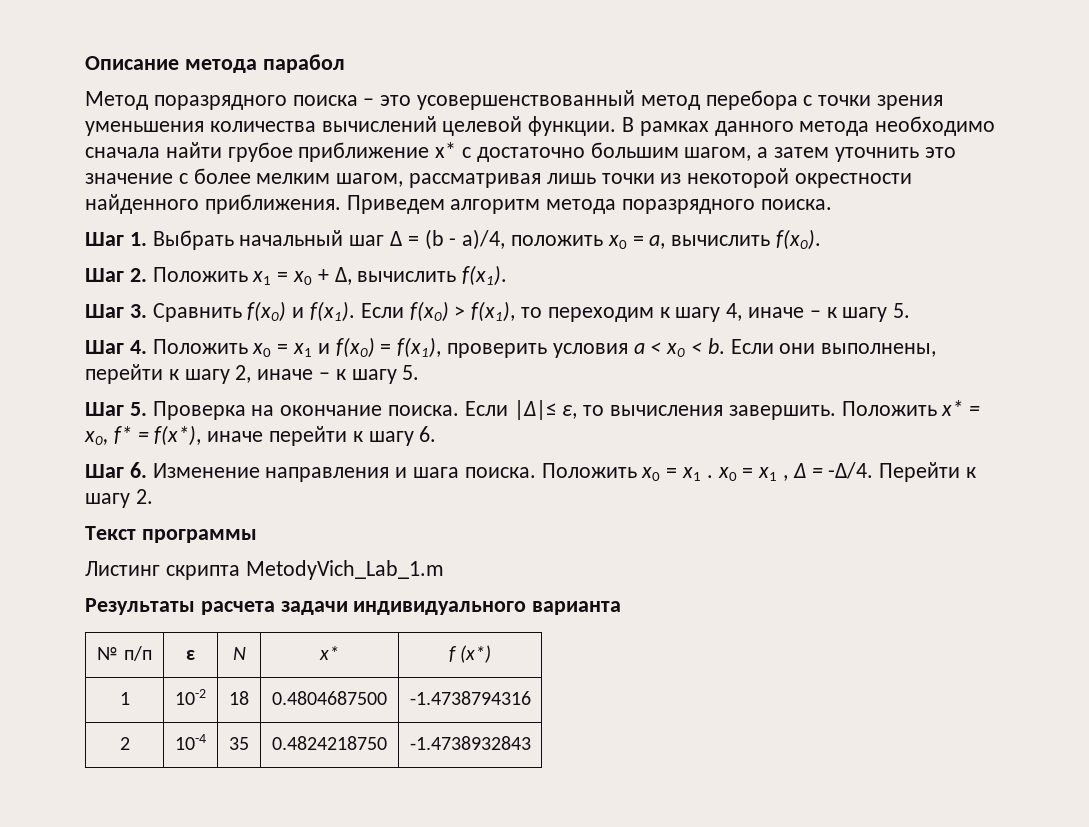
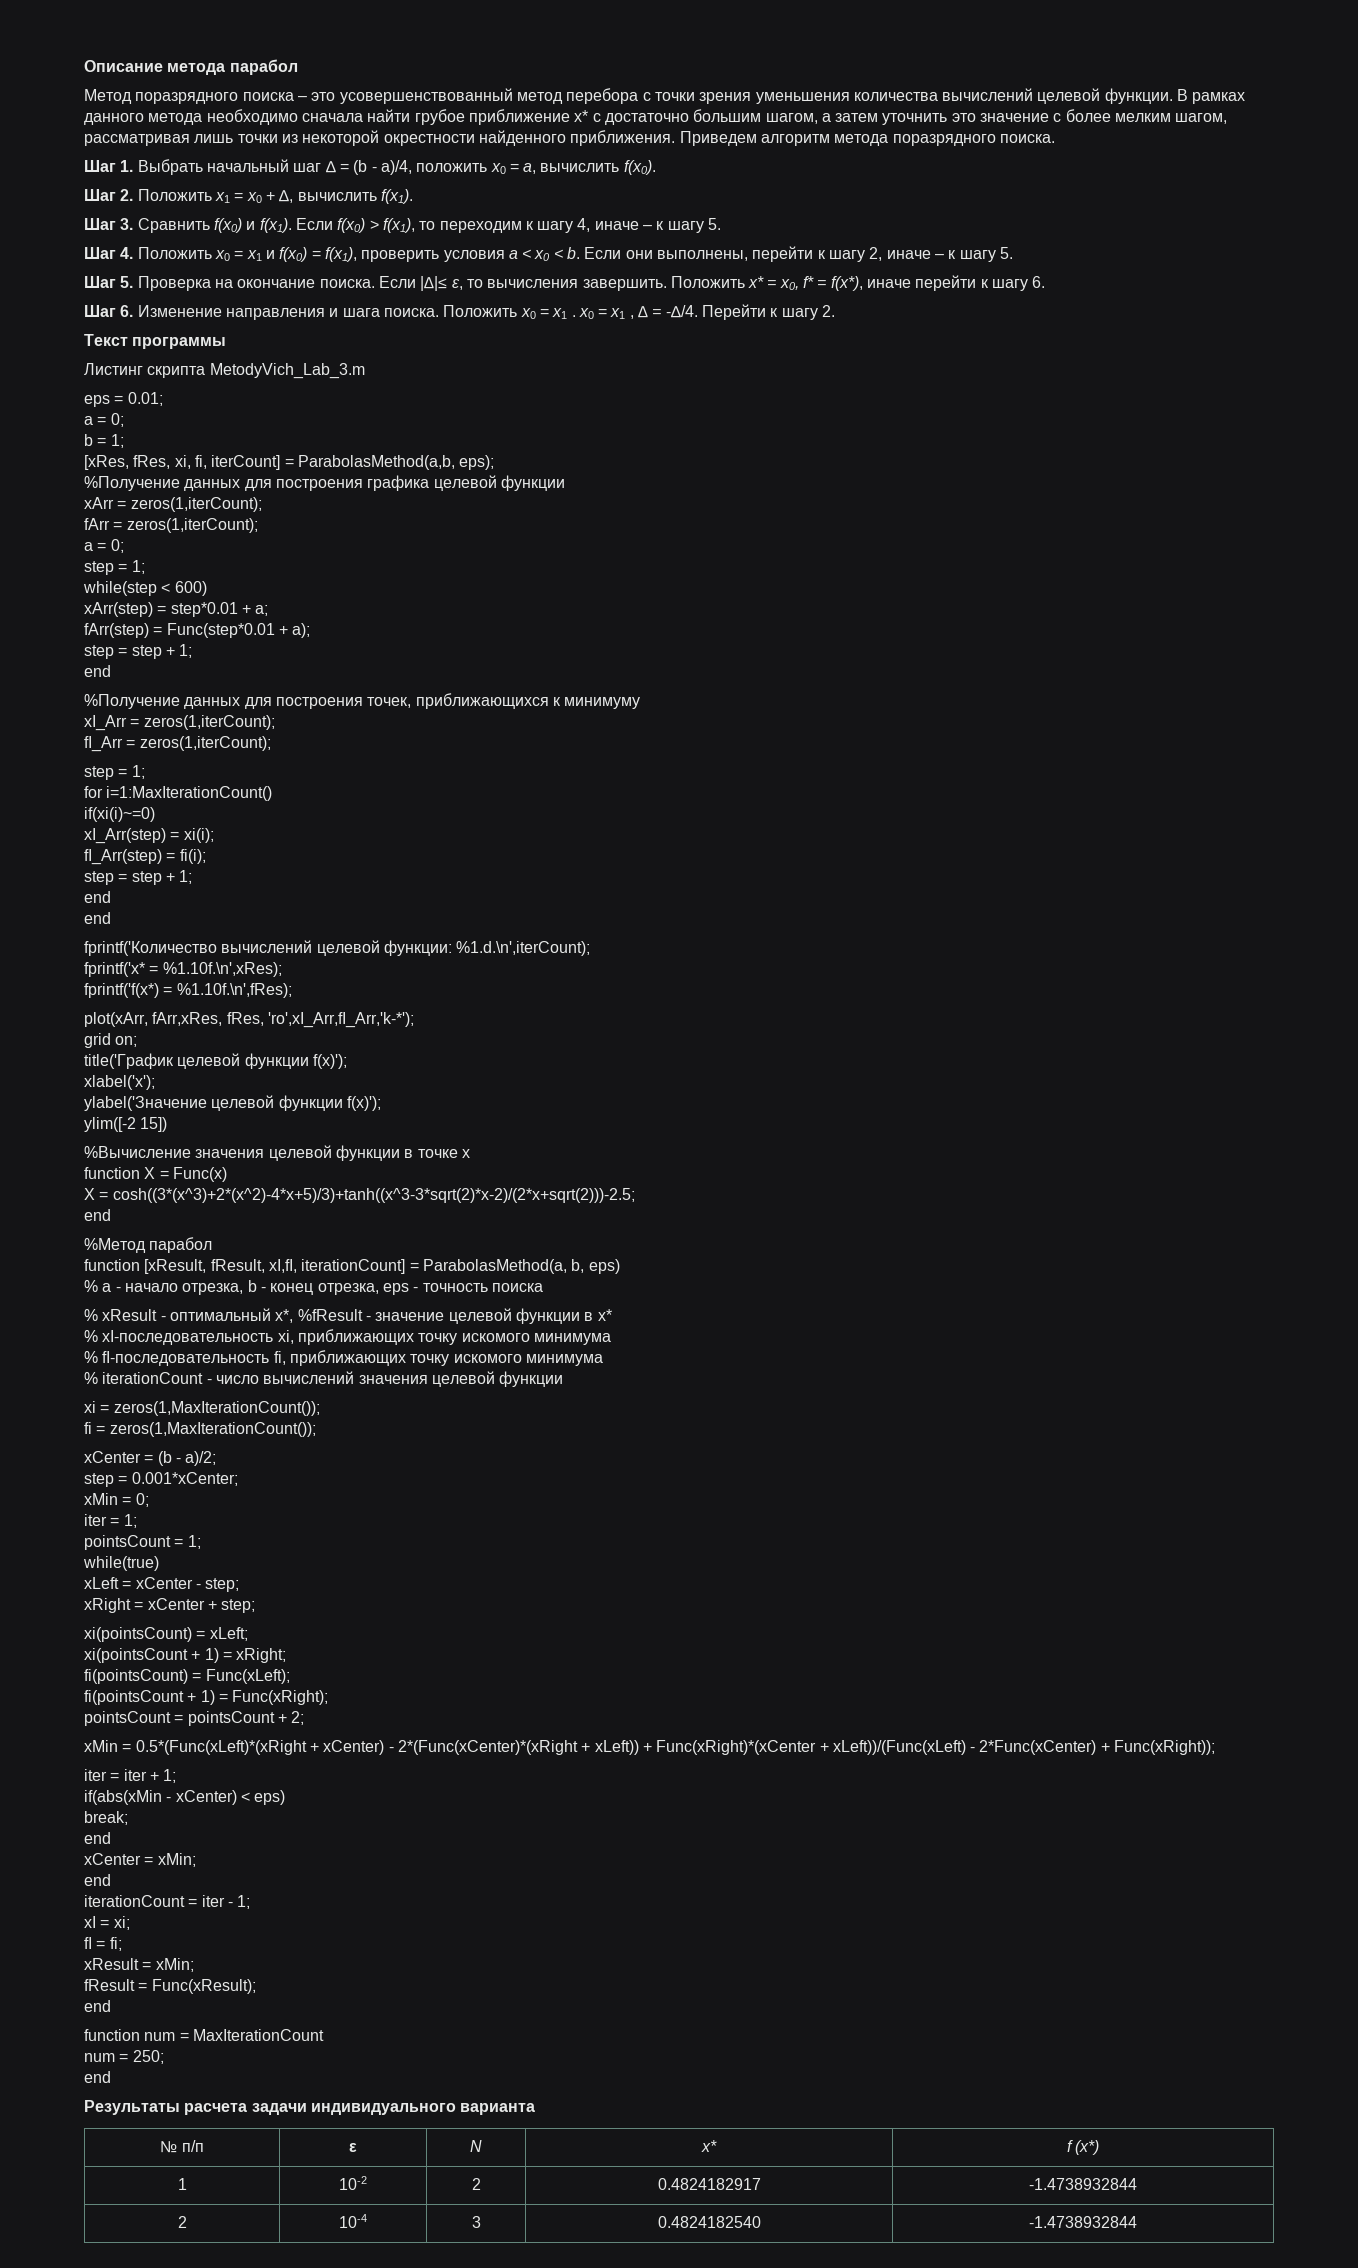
[245,560,444,580] MetodyVich_Lab_1.m -> [209,363,365,379] [84,392,163,407] [84,413,124,427] [84,434,124,448] [84,455,495,470] [84,475,565,491] [84,497,262,512] [84,518,258,533] [84,539,124,553] [84,560,145,575] [83,581,207,596] [84,602,269,617] [84,623,311,638] [84,644,193,659] [84,665,111,677] [84,693,641,709] [84,715,275,731] [84,736,271,752] [84,765,145,780] [84,786,273,801] [84,807,155,822] [84,828,214,844] [84,849,206,865] [84,870,193,885] [84,891,111,903] [84,912,111,924] [84,940,591,956] [84,962,282,977] [84,983,292,998] [84,1012,414,1028] [84,1033,138,1048] [84,1053,347,1069] [84,1075,155,1090] [84,1095,381,1111] [84,1117,168,1132] [84,1145,470,1161] [84,1167,227,1182] [84,1188,635,1203] [84,1209,111,1221] [84,1237,213,1253] [84,1259,620,1274] [84,1280,543,1295] [84,1308,612,1324] [84,1329,611,1345] [84,1350,603,1366] [84,1371,564,1387] [84,1401,320,1416] [84,1422,316,1437] [84,1451,217,1466] [84,1472,238,1487] [84,1493,149,1507] [84,1514,137,1528] [84,1535,201,1550] [83,1556,159,1571] [84,1577,240,1592] [84,1598,256,1613] [84,1627,248,1642] [84,1648,287,1663] [84,1669,290,1684] [84,1690,329,1705] [84,1711,305,1726] [84,1740,1216,1755] [84,1769,177,1783] [84,1790,286,1805] [84,1811,128,1825] [84,1832,111,1844] [84,1853,196,1867] [84,1874,111,1886] [84,1895,251,1909] [84,1916,130,1930] [84,1937,122,1951] [84,1958,194,1972] [84,1979,256,1994] [84,2000,111,2012] [84,2029,324,2041] [84,2050,164,2064] [84,2071,111,2083] MetodyVich_Lab_3.m // eps = 0.01; // a = 0; // b = 1; // [xRes, fRes, xi, fi, iterCount] = ParabolasMethod(a,b, eps); // %Получение данных для построения графика целевой функции // xArr = zeros(1,iterCount); // fArr = zeros(1,iterCount); // a = 0; // step = 1; // while(step < 600) // xArr(step) = step*0.01 + a; // fArr(step) = Func(step*0.01 + a); // step = step + 1; // end // %Получение данных для построения точек, приближающихся к минимуму // xI_Arr = zeros(1,iterCount); // fI_Arr = zeros(1,iterCount); // step = 1; // for i=1:MaxIterationCount() // if(xi(i)~=0) // xI_Arr(step) = xi(i); // fI_Arr(step) = fi(i); // step = step + 1; // end // end // fprintf('Количество вычислений целевой функции: %1.d.\n',iterCount); // fprintf('x* = %1.10f.\n',xRes); // fprintf('f(x*) = %1.10f.\n',fRes); // plot(xArr, fArr,xRes, fRes, 'ro',xI_Arr,fI_Arr,'k-*'); // grid on; // title('График целевой функции f(x)'); // xlabel('x'); // ylabel('Значение целевой функции f(x)'); // ylim([-2 15]) // %Вычисление значения целевой функции в точке х // function X = Func(x) // X = cosh((3*(x^3)+2*(x^2)-4*x+5)/3)+tanh((x^3-3*sqrt(2)*x-2)/(2*x+sqrt(2)))-2.5; // end // %Метод парабол // function [xResult, fResult, xI,fI, iterationCount] = ParabolasMethod(a, b, eps) // % a - начало отрезка, b - конец отрезка, eps - точность поиска // % xResult - оптимальный x*, %fResult - значение целевой функции в x* // % xI-последовательность xi, приближающих точку искомого минимума // % fI-последовательность fi, приближающих точку искомого минимума // % iterationCount - число вычислений значения целевой функции // xi = zeros(1,MaxIterationCount()); // fi = zeros(1,MaxIterationCount()); // xCenter = (b - a)/2; // step = 0.001*xCenter; // xMin = 0; // iter = 1; // pointsCount = 1; // while(true) // xLeft = xCenter - step; // xRight = xCenter + step; // xi(pointsCount) = xLeft; // xi(pointsCount + 1) = xRight; // fi(pointsCount) = Func(xLeft); // fi(pointsCount + 1) = Func(xRight); // pointsCount = pointsCount + 2; // xMin = 0.5*(Func(xLeft)*(xRight + xCenter) - 2*(Func(xCenter)*(xRight + xLeft)) + Func(xRight)*(xCenter + xLeft))/(Func(xLeft) - 2*Func(xCenter) + Func(xRight)); // iter = iter + 1; // if(abs(xMin - xCenter) < eps) // break; // end // xCenter = xMin; // end // iterationCount = iter - 1; // xI = xi; // fI = fi; // xResult = xMin; // fResult = Func(xResult); // end // function num = MaxIterationCount // num = 250; // end
[229,691,249,705] [272,691,387,705] [409,691,531,705] 18 | 0.4804687500 | -1.4738794316 -> [471,2178,481,2190] [657,2178,761,2190] [1029,2178,1137,2190] 2 | 0.4824182917 | -1.4738932844
[229,737,249,750] [272,736,387,750] [409,736,531,750] 35 | 0.4824218750 | -1.4738932843 -> [471,2216,481,2228] [657,2216,761,2228] [1029,2216,1137,2228] 3 | 0.4824182540 | -1.4738932844

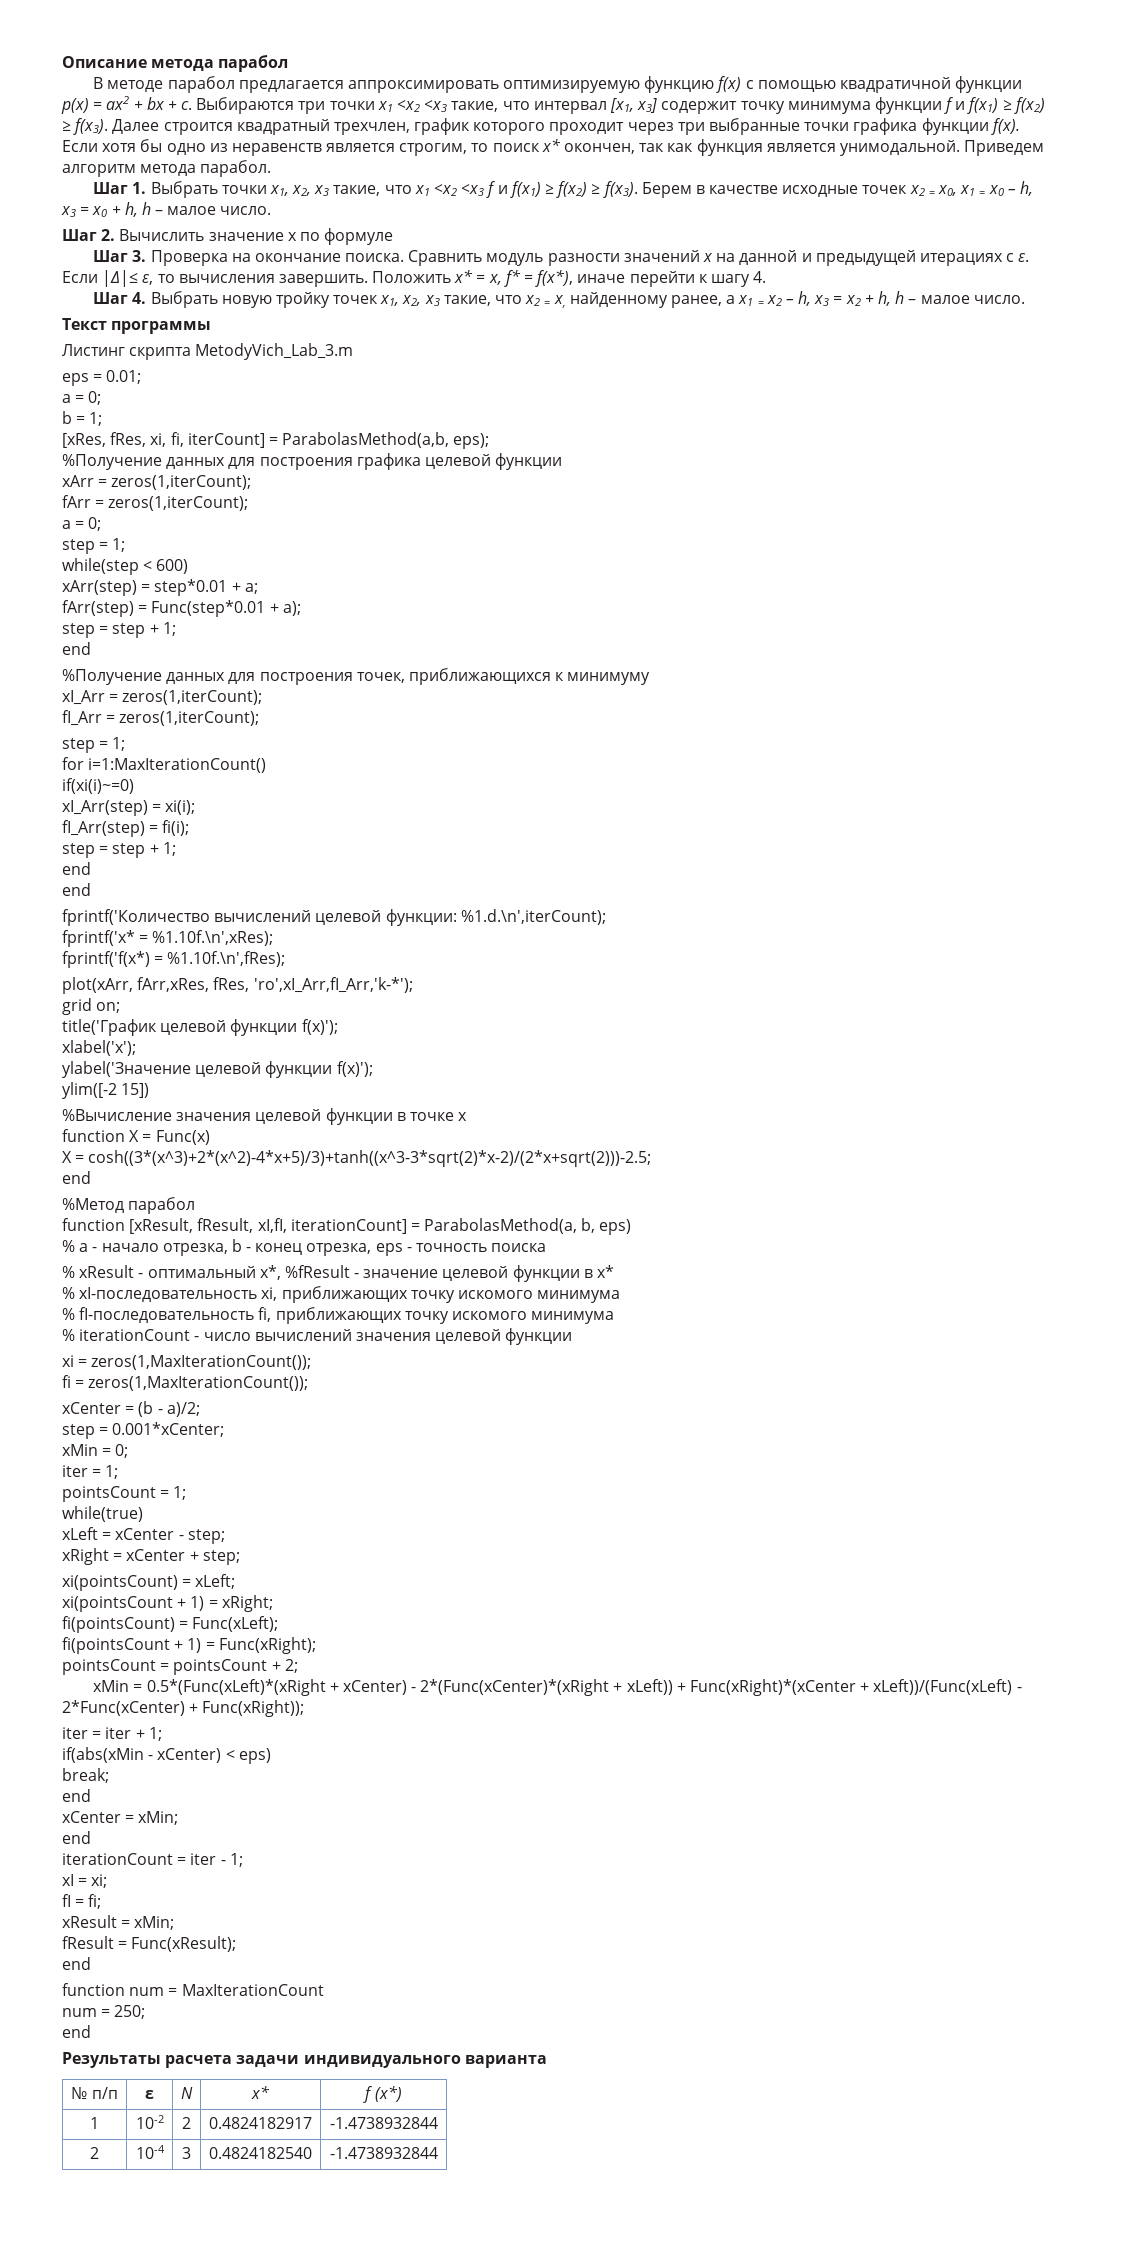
[84,88,1246,104] [84,109,1228,125] [84,130,676,146] Метод поразрядного поиска – это усовершенствованный метод перебора с точки зрения уменьшения количества вычислений целевой функции. В рамках данного метода необходимо сначала найти грубое приближение x* с достаточно большим шагом, а затем уточнить это значение с более мелким шагом, рассматривая лишь точки из некоторой окрестности найденного приближения. -> [93,76,1023,93] [61,96,1045,114] [62,118,1020,135] [62,139,960,156] В методе парабол предлагается аппроксимировать оптимизируемую функцию f(x) с помощью квадратичной функции p(x) = ax2 + bx + c. Выбираются три точки x1 <x2 <x3 такие, что интервал [x1, x3] содержит точку минимума функции f и f(x1) ≥ f(x2) ≥ f(x3). Далее строится квадратный трехчлен, график которого проходит через три выбранные точки графика функции f(x). Если хотя бы одно из неравенств является строгим, то поиск x* окончен, так как функция является унимодальной.
[892,134,1055,146] поразрядного поиска. -> [200,160,272,177] парабол.
[206,159,656,175] [84,189,413,204] [84,218,722,233] [84,246,1013,262] [84,276,375,291] начальный шаг ∆ = (b - a)/4, положить x0 = a, вычислить f(x0). // Шаг 2. Положить x1 = x0 + ∆, вычислить f(x1). // Шаг 3. Сравнить f(x0) и f(x1). Если f(x0) > f(x1), то переходим к шагу 4, иначе – к шагу 5. // Шаг 4. Положить x0 = x1 и f(x0) = f(x1), проверить условия a < x0 < b. Если они выполнены, перейти к шагу 2, иначе – к шагу 5. // Шаг 5. Проверка на окончание поиска. -> [221,181,1033,198] [61,202,272,217] [62,228,394,245] [93,250,1030,266] точки x1, x2, x3 такие, что x1 <x2 <x3 f и f(x1) ≥ f(x2) ≥ f(x3). Берем в качестве исходные точек x2 = x0, x1 = x0 – h, x3 = x0 + h, h – малое число. // Шаг 2. Вычислить значение x по формуле // Шаг 3. Проверка на окончание поиска. Сравнить модуль разности значений х на данной и предыдущей итерациях с ε.
[779,279,799,290] x0, -> [488,274,502,285] x,
[1032,276,1046,288] [84,304,836,320] 6. // Шаг 6. Изменение направления и шага поиска. Положить x0 = x1 . x0 = x1 , ∆ = -∆/4. Перейти к шагу 2. -> [753,271,767,283] [93,291,1025,308] 4. // Шаг 4. Выбрать новую тройку точек x1, x2, x3 такие, что x2 = x, найденному ранее, а x1 = x2 – h, x3 = x2 + h, h – малое число.

